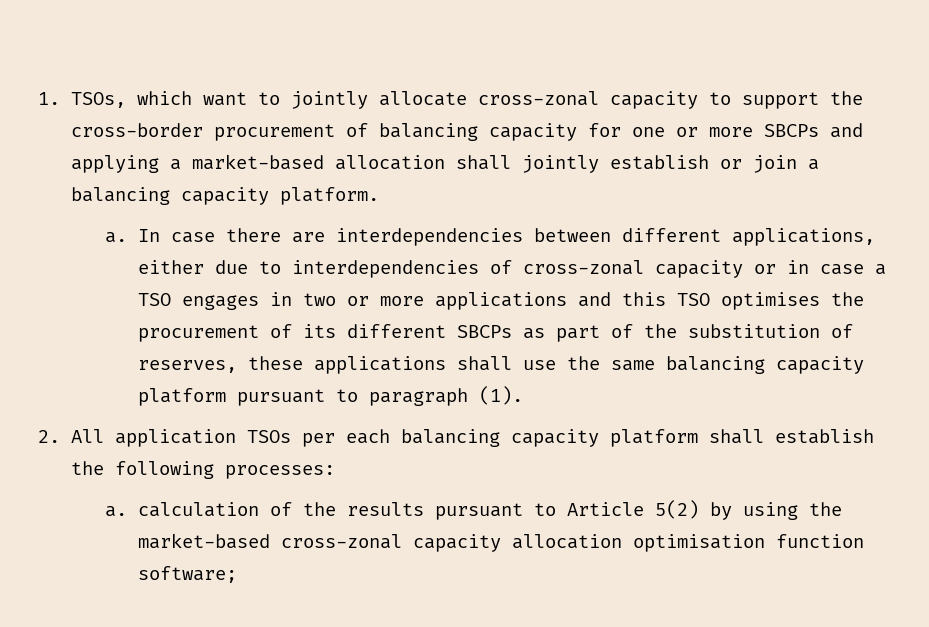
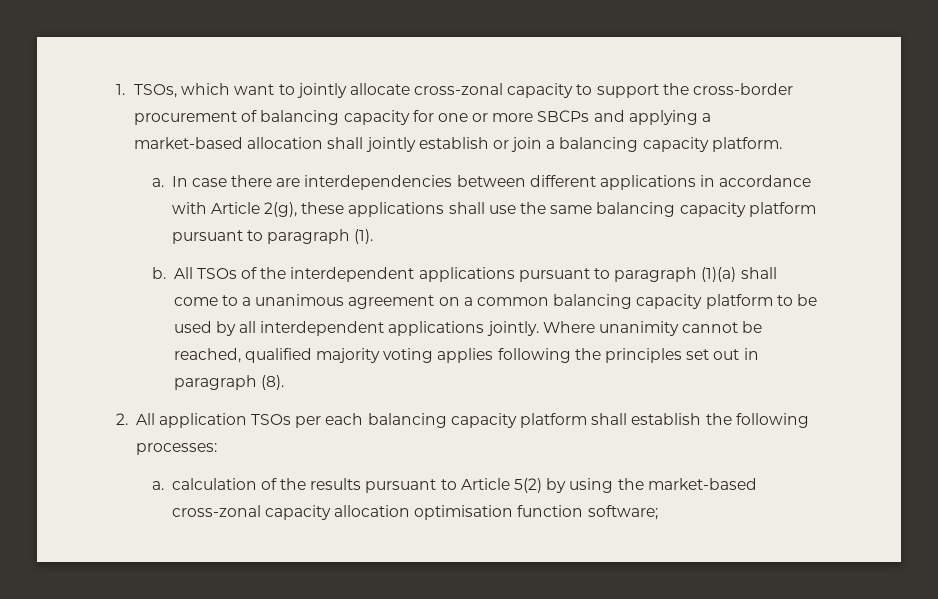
[732,228,876,246] [138,260,887,278] [138,292,865,310] [138,324,854,342] [138,360,238,373] applications, either due to interdependencies of cross-zonal capacity or in case a TSO engages in two or more applications and this TSO optimises the procurement of its different SBCPs as part of the substitution of reserves, -> [600,175,812,190] [171,202,298,217] applications in accordance with Article 2(g),
(524, 395) none -> [151,267,777,282] [173,294,817,309] [173,321,763,336] [173,348,759,363] [173,375,284,390] // b. All TSOs of the interdependent applications pursuant to paragraph (1)(a) shall come to a unanimous agreement on a common balancing capacity platform to be used by all interdependent applications jointly. Where unanimity cannot be reached, qualified majority voting applies following the principles set out in paragraph (8).

